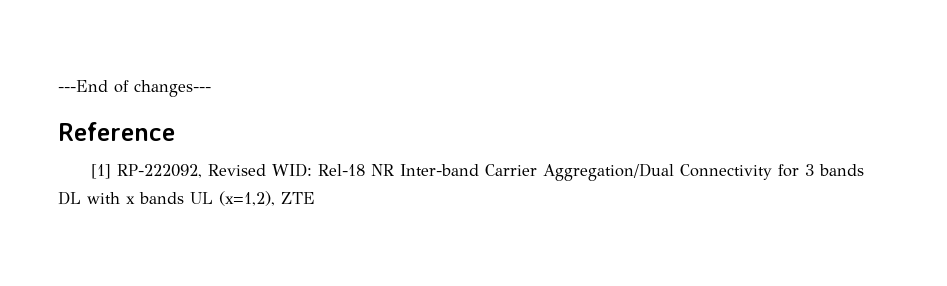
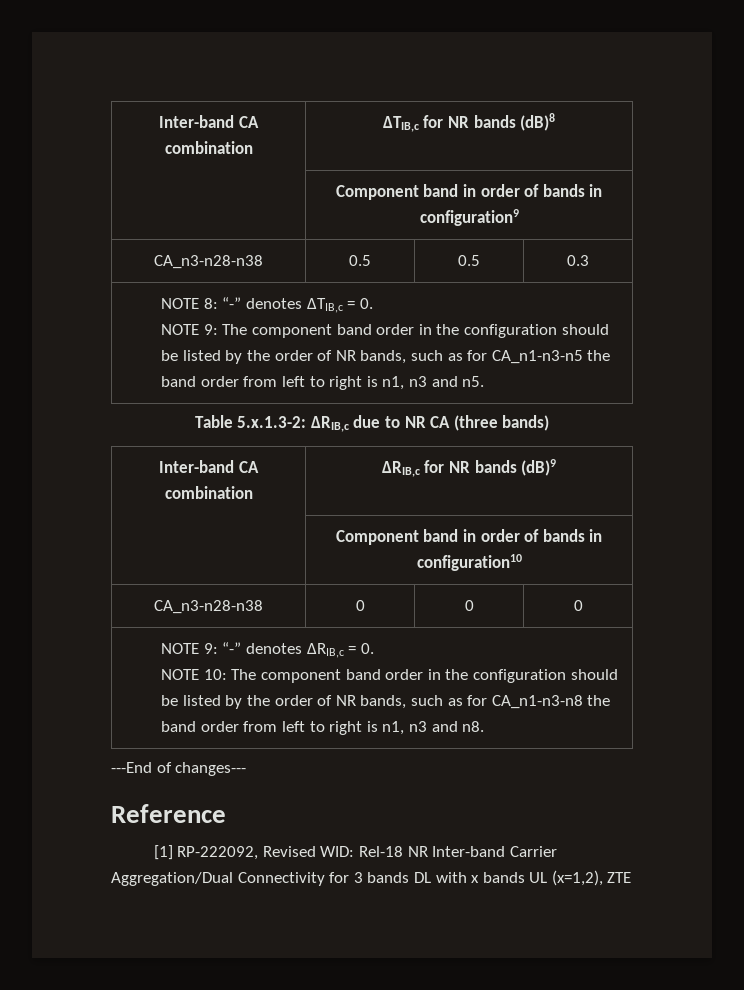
(58, 86) none -> [159,115,259,128] [164,141,253,154] [382,113,556,132] [335,184,603,200] [419,209,519,226] [154,255,263,269] [349,255,371,266] [458,255,480,266] [567,255,589,266] [161,297,373,313] [161,324,609,338] [161,350,611,364] [161,376,485,390] [194,415,550,432] [159,460,259,473] [164,486,253,499] [381,459,557,477] [335,529,603,545] [416,554,522,571] [154,600,263,614] [355,600,365,611] [464,600,474,611] [573,600,583,611] [161,642,374,658] [161,669,618,683] [161,695,611,709] [161,721,485,735] Inter-band CA combination | ΔTIB,c for NR bands (dB)8 // | Component band in order of bands in configuration9 // CA_n3-n28-n38 | 0.5 | 0.5 | 0.3 // NOTE 8: “-” denotes ΔTIB,c = 0. // NOTE 9: The component band order in the configuration should be listed by the order of NR bands, such as for CA_n1-n3-n5 the band order from left to right is n1, n3 and n5. // Table 5.x.1.3-2: ΔRIB,c due to NR CA (three bands) // Inter-band CA combination | ΔRIB,c for NR bands (dB)9 // | Component band in order of bands in configuration10 // CA_n3-n28-n38 | 0 | 0 | 0 // NOTE 9: “-” denotes ΔRIB,c = 0. // NOTE 10: The component band order in the configuration should be listed by the order of NR bands, such as for CA_n1-n3-n8 the band order from left to right is n1, n3 and n8. //

